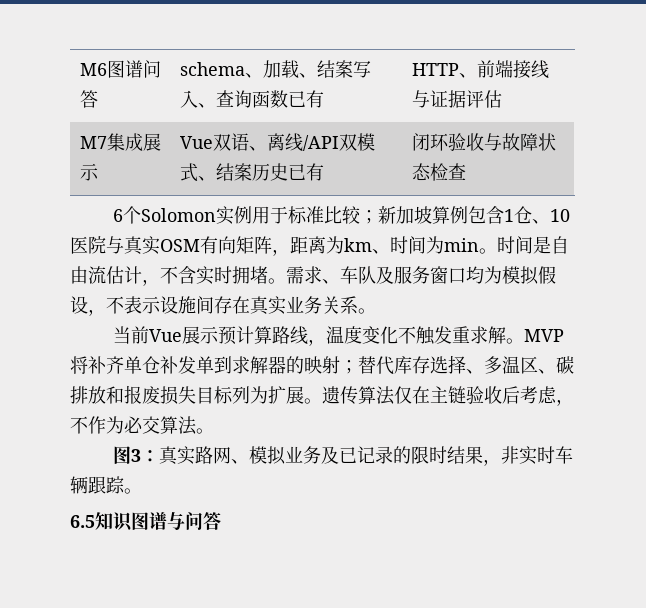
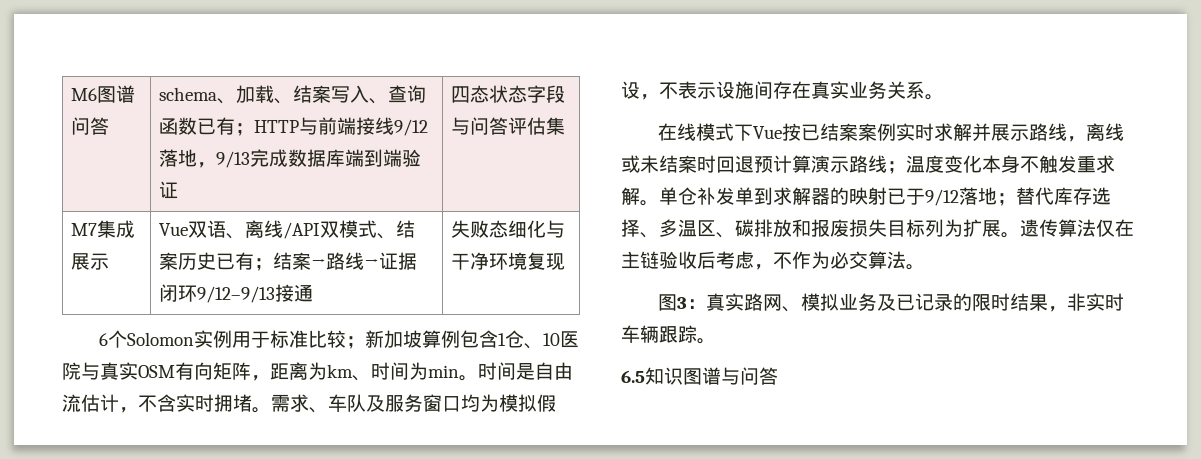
[411,60,549,79] [411,90,466,108] | HTTP、前端接线与证据 -> [235,117,429,136] [159,149,422,168] [159,181,179,199] [451,85,566,103] [451,117,509,135] ；HTTP与前端接线9/12落地，9/13完成数据库端到端验证 | 四态状态字段与问答
(502, 99) none -> [546,117,566,135] 集
[411,133,556,151] [411,163,466,181] | 闭环验收与故障状态检查 -> [254,252,418,271] [159,284,314,303] [451,220,566,238] [451,252,566,270] ；结案→路线→证据闭环9/12–9/13接通 | 失败态细化与干净环境复现
[112,326,326,346] 当前Vue展示预计算路线， -> [658,123,1125,142] [621,155,906,174] 在线模式下Vue按已结案案例实时求解并展示路线，离线或未结案时回退预计算演示路线；
(398, 335) none -> [982,155,1020,173] 本身
[523,329,564,342] [70,356,124,374] MVP将补齐 -> (659, 203) none
(340, 365) none -> [887,187,997,206] 已于9/12落地

